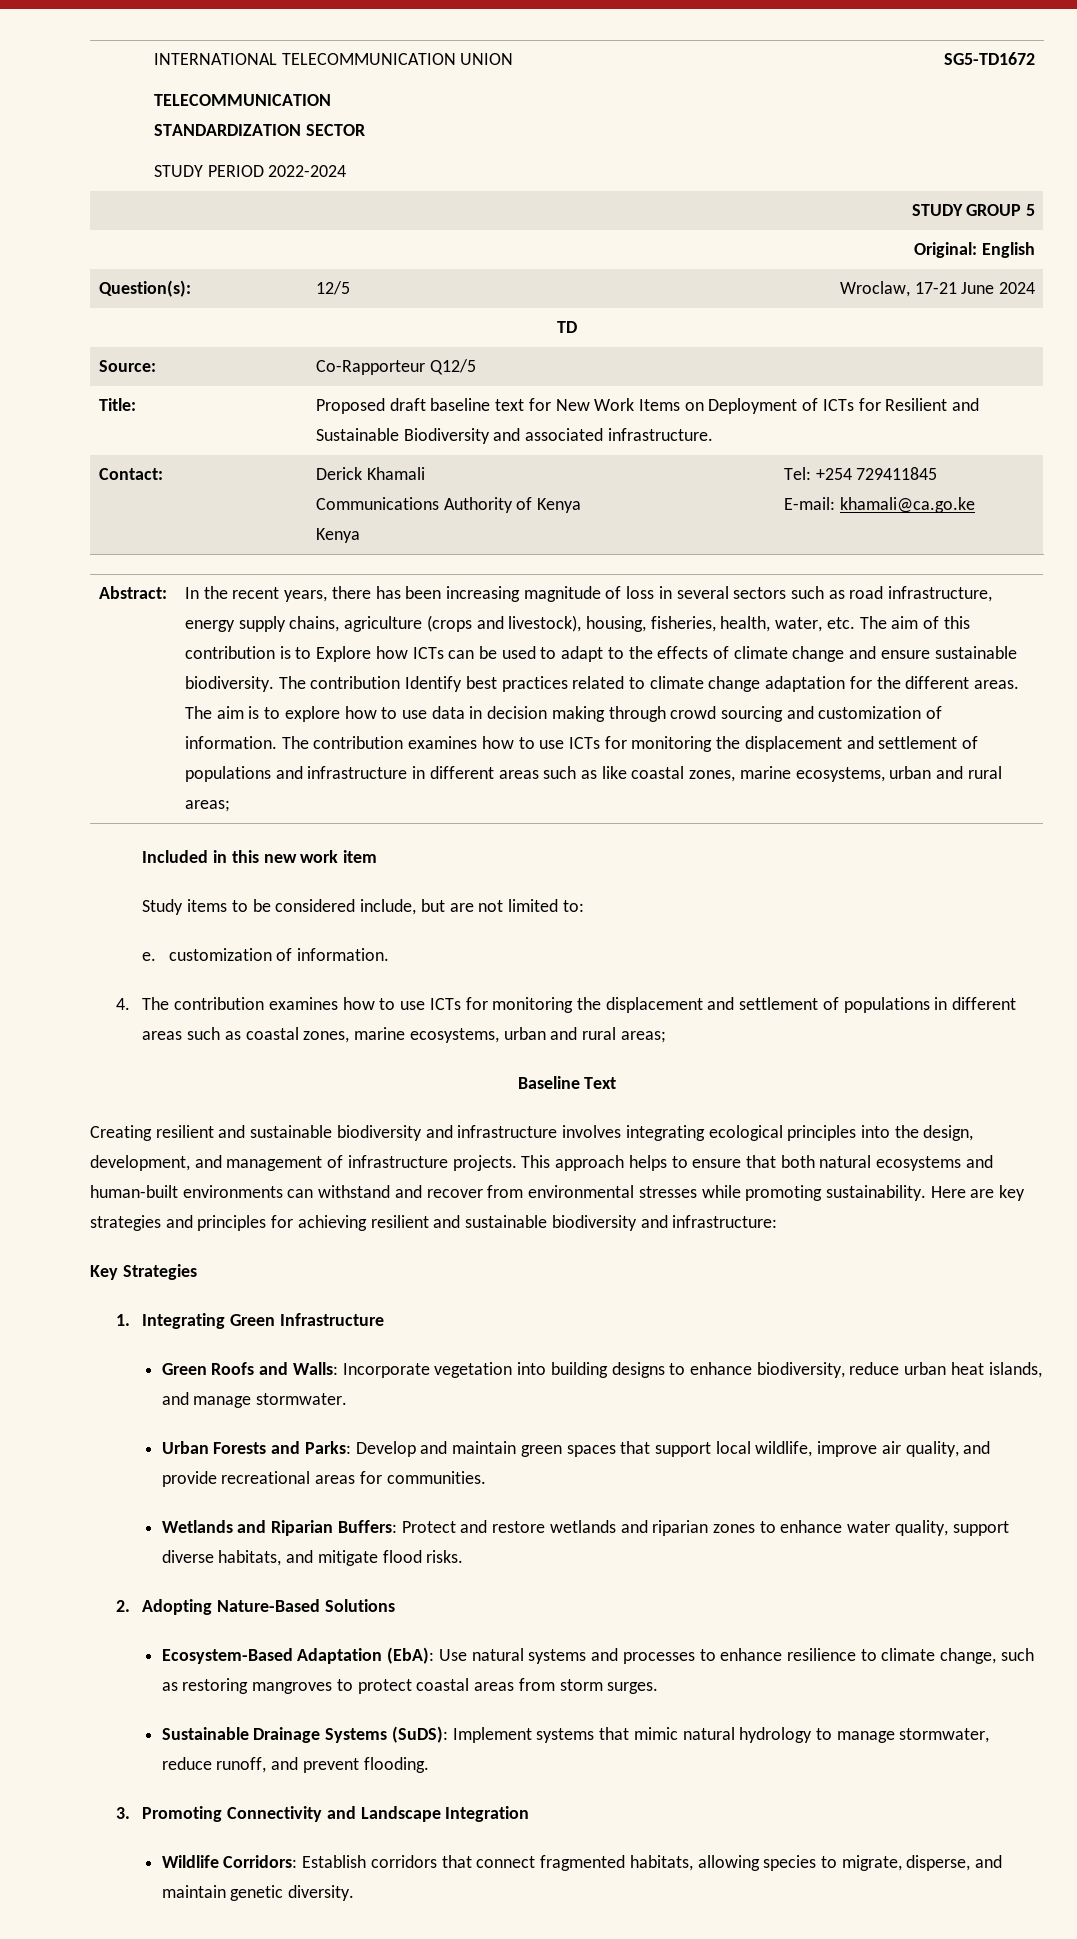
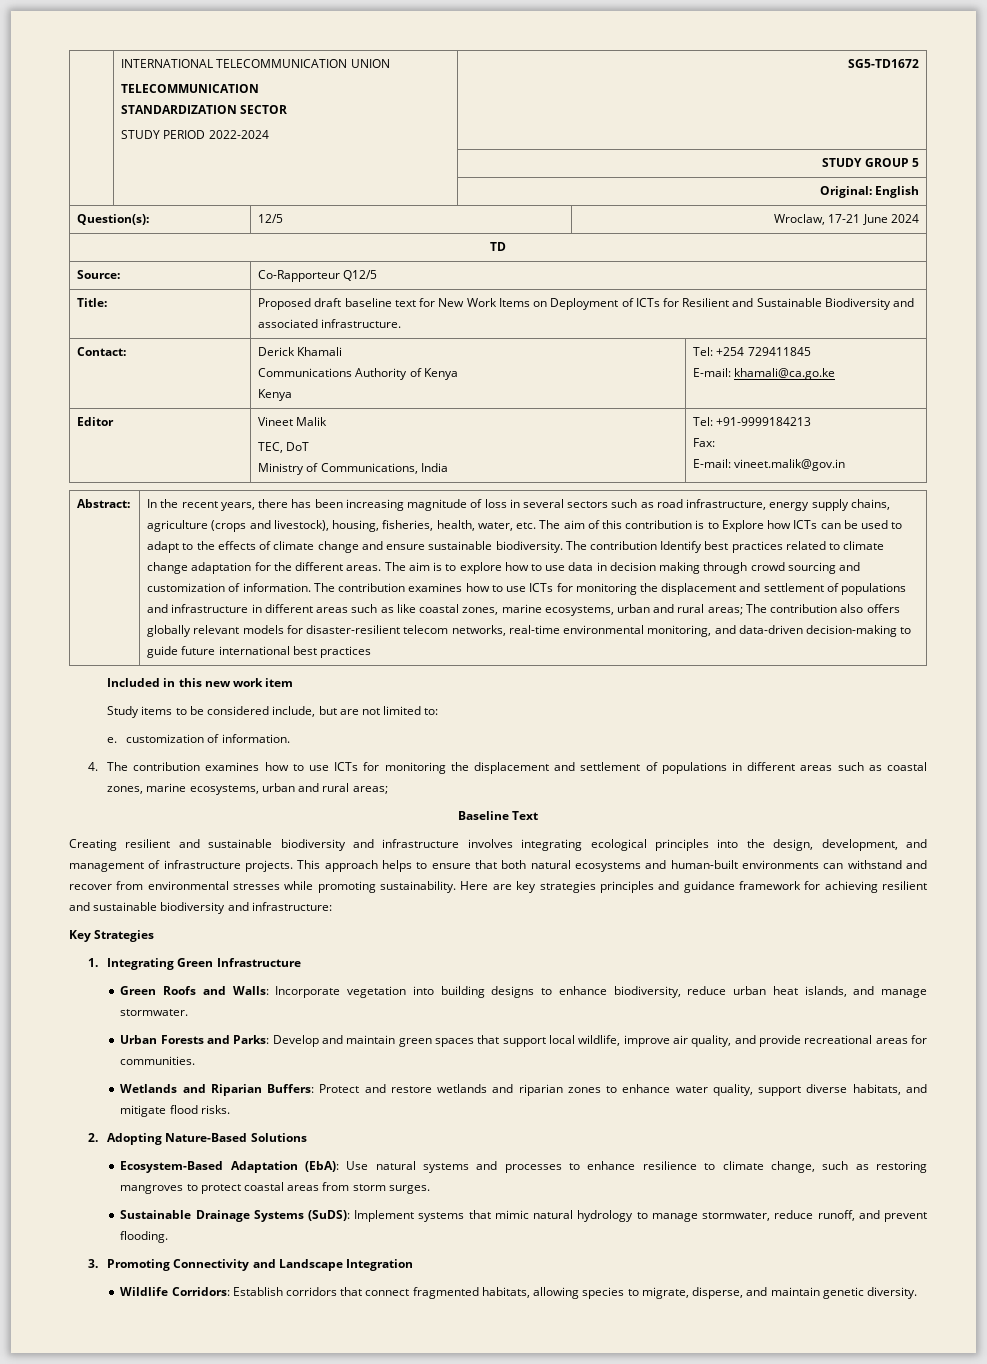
(975, 505) none -> [77,417,115,426] [258,417,328,426] [258,442,310,453] [258,463,448,475] [693,417,812,426] [693,438,716,447] [693,459,846,471] // Editor | Vineet Malik // TEC, DoT // Ministry of Communications, India | Tel: +91-9999184213 // Fax: // E-mail: vineet.malik@gov.in
(230, 806) none -> [745,604,900,613] [147,625,912,637] [147,646,372,658] The contribution also offers globally relevant models for disaster-resilient telecom networks, real-time environmental monitoring, and data-driven decision-making to guide future international best practices
[165,1215,267,1231] and principles -> [599,881,801,893] principles and guidance framework

